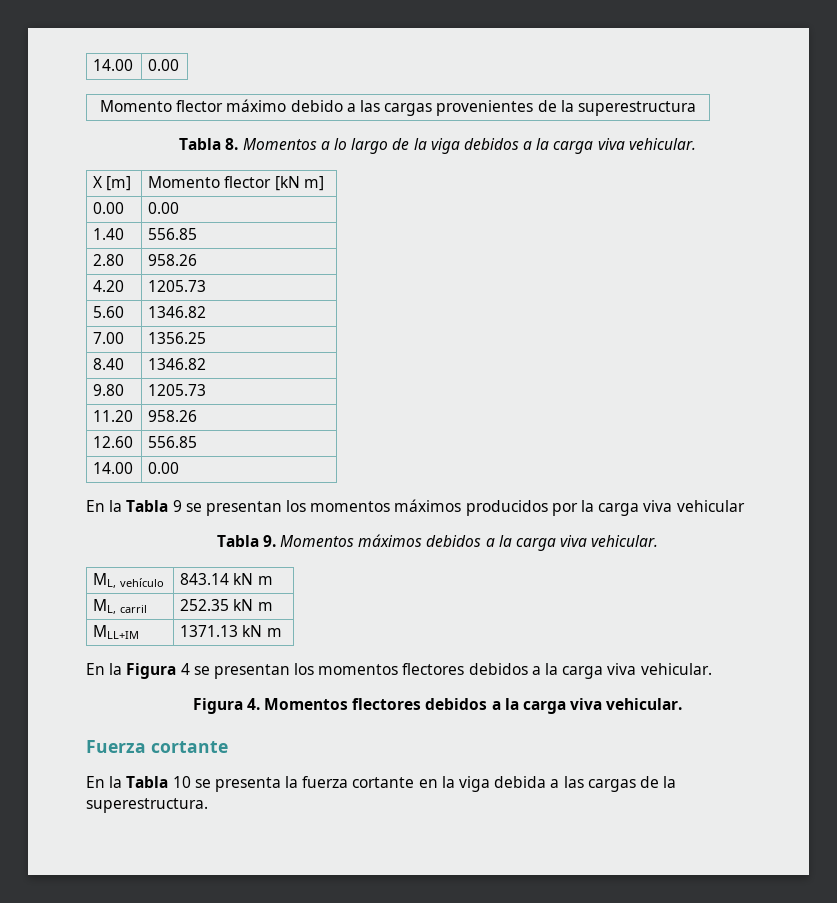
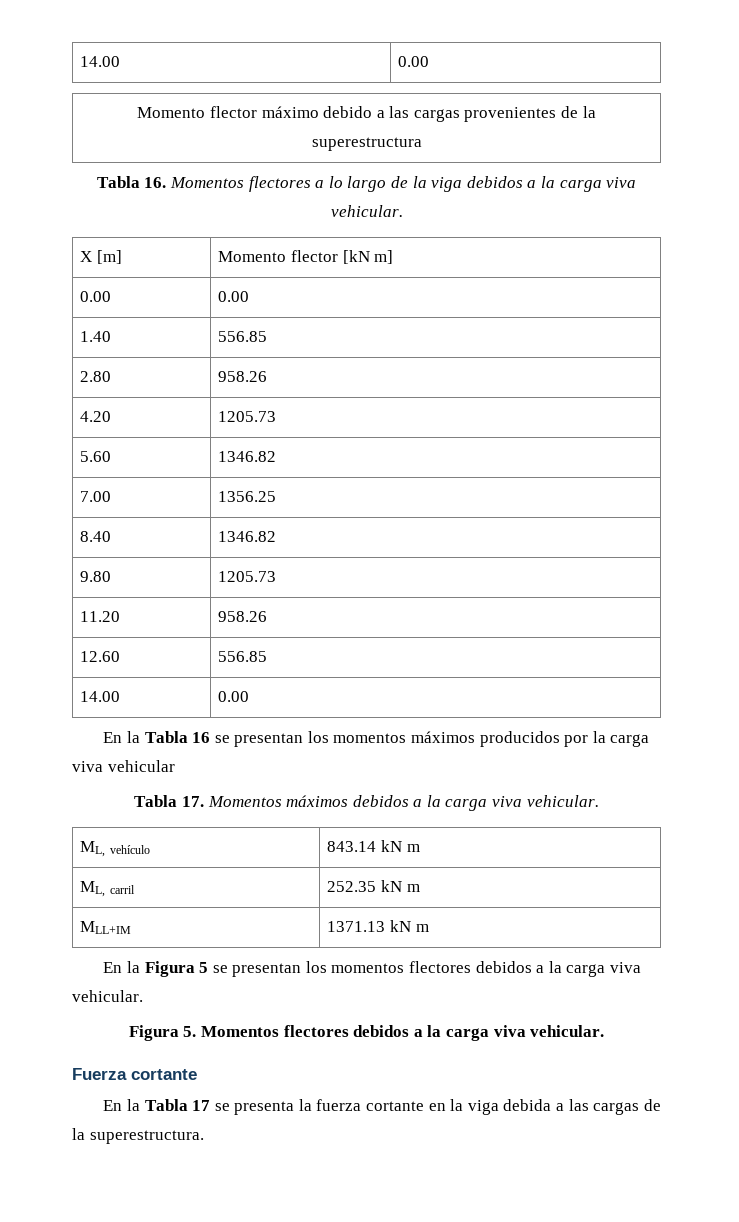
[225,138,317,150] 8. Momentos -> [144,176,311,192] 16. Momentos flectores
[172,500,182,512] 9 -> [192,732,211,743] 16
[262,535,276,547] 9. -> [181,796,204,807] 17.
[180,663,190,675] 4 -> [199,962,209,973] 5
[246,698,260,710] 4. -> [183,1026,197,1037] 5.
[172,776,191,788] 10 -> [192,1100,211,1111] 17

